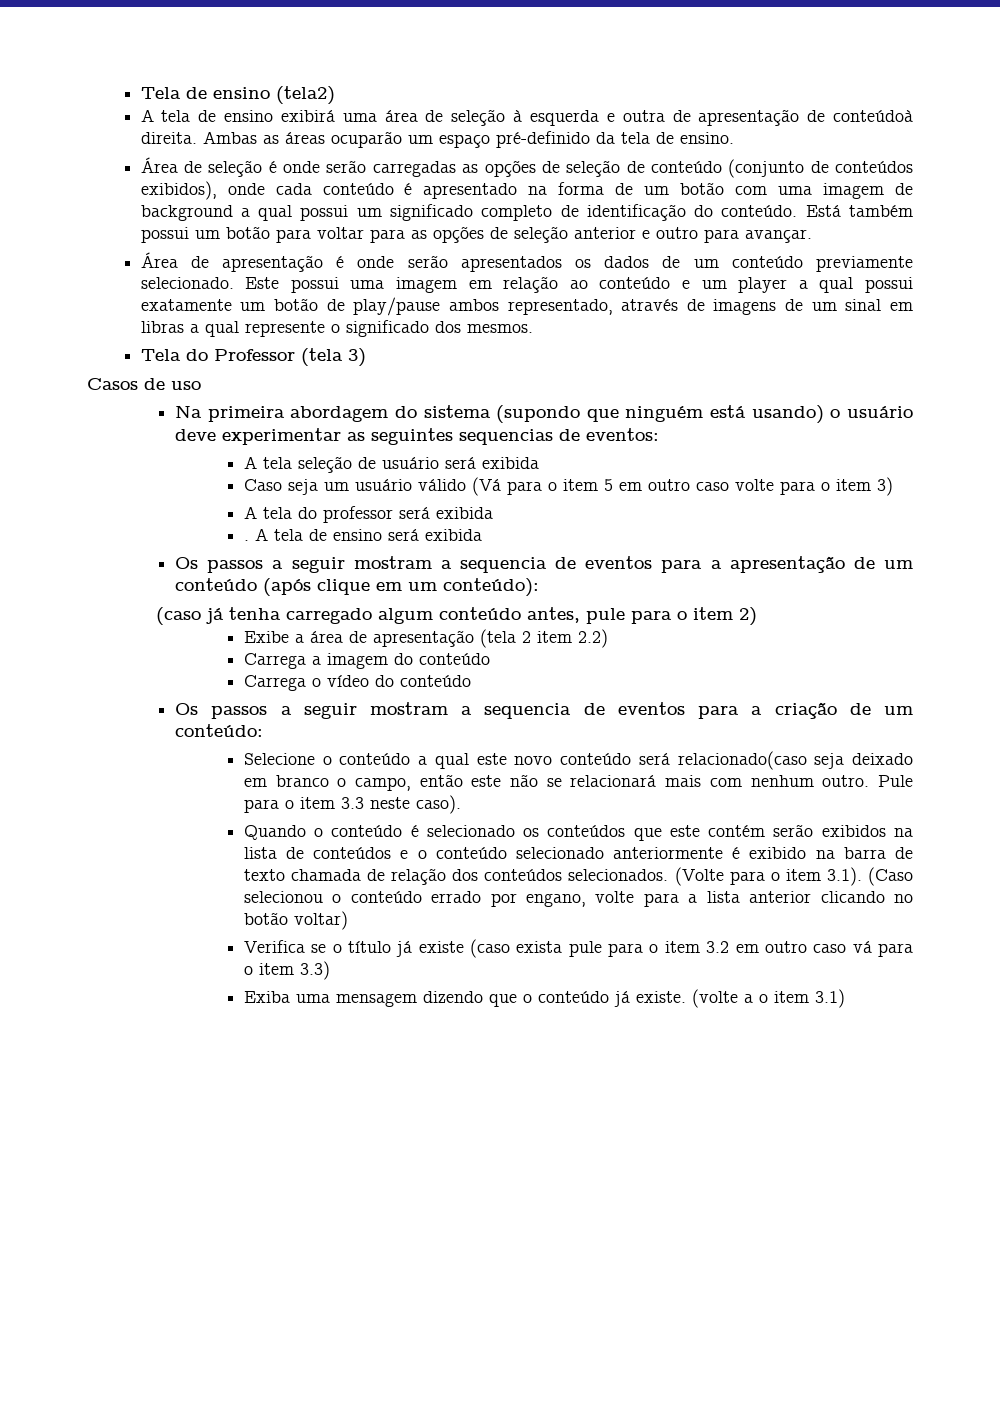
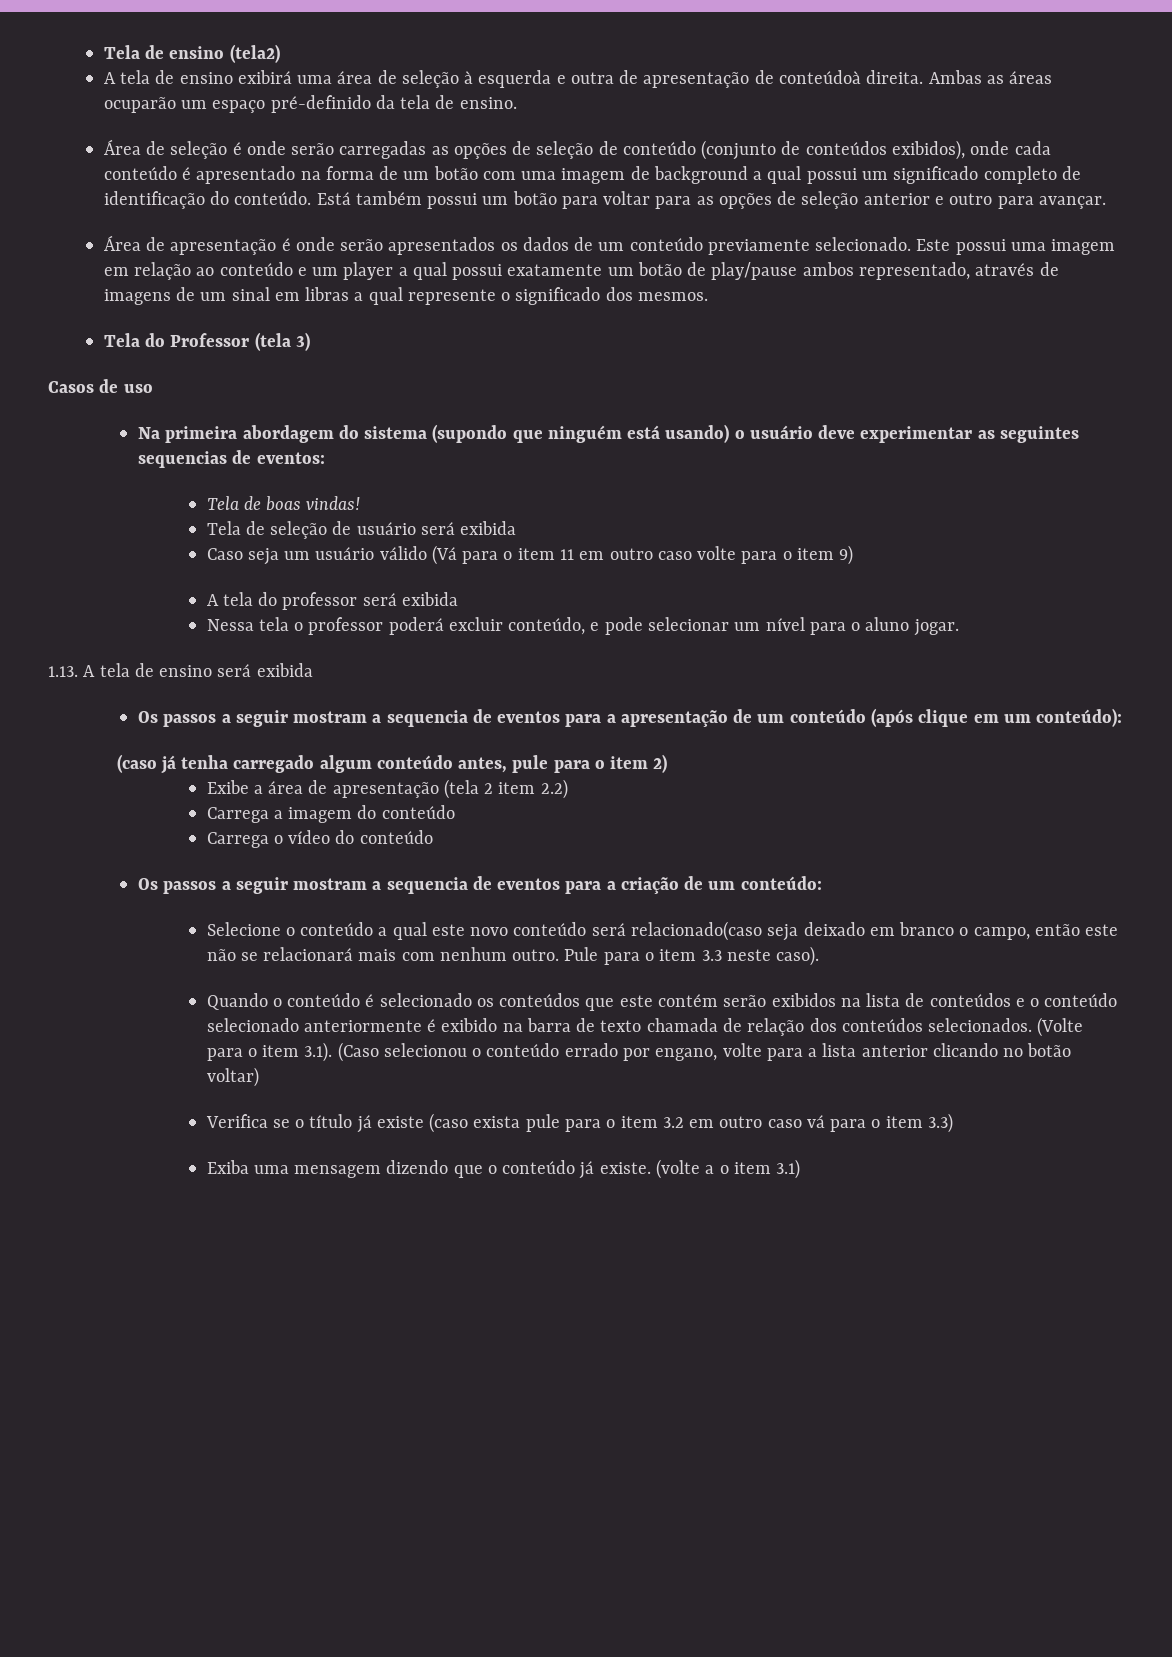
[243,456,292,469] A tela -> [206,496,361,511] [206,521,265,535] Tela de boas vindas! // Tela de
[603,479,613,491] 5 -> [559,549,574,560] 11
[876,477,893,496] 3) -> [839,545,854,565] 9)
[243,540,249,541] . -> [206,617,959,636] [48,666,78,677] Nessa tela o professor poderá excluir conteúdo, e pode selecionar um nível para o aluno jogar. // 1.13.

